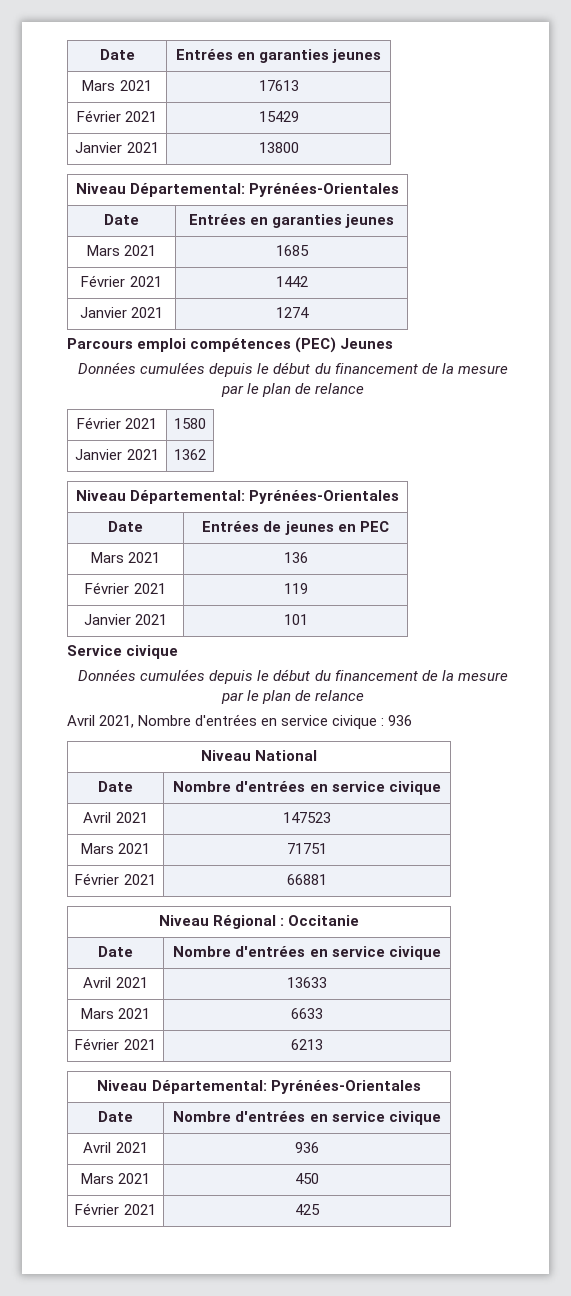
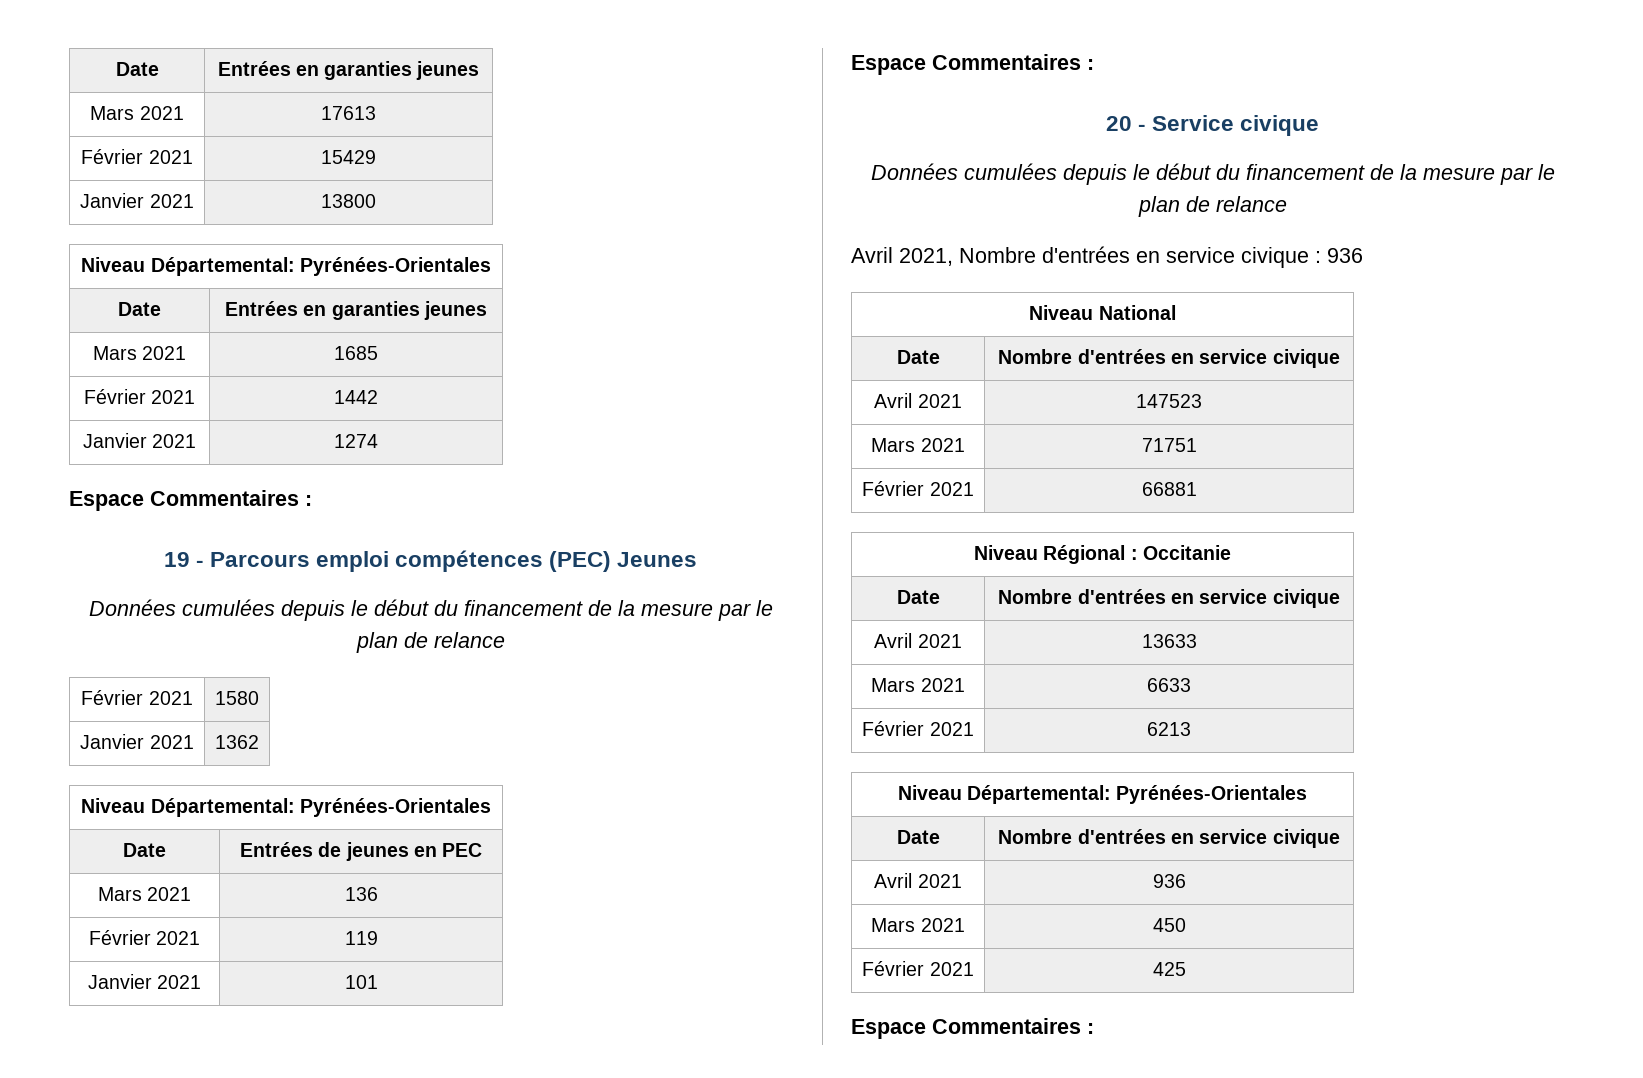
(309, 312) none -> [69,490,312,511] [163,552,204,567] Espace Commentaires : // 19 -
(308, 619) none -> [851,54,1094,75] [1105,116,1146,131] Espace Commentaires : // 20 -
(320, 1209) none -> [851,1018,1094,1039] // Espace Commentaires :

